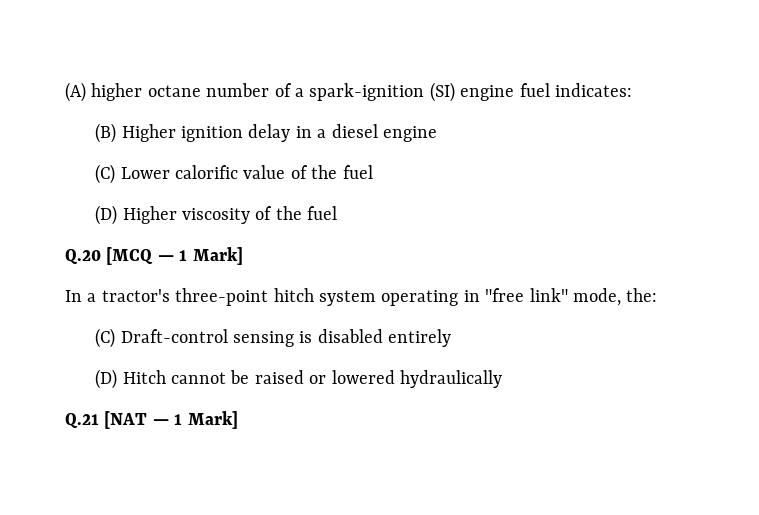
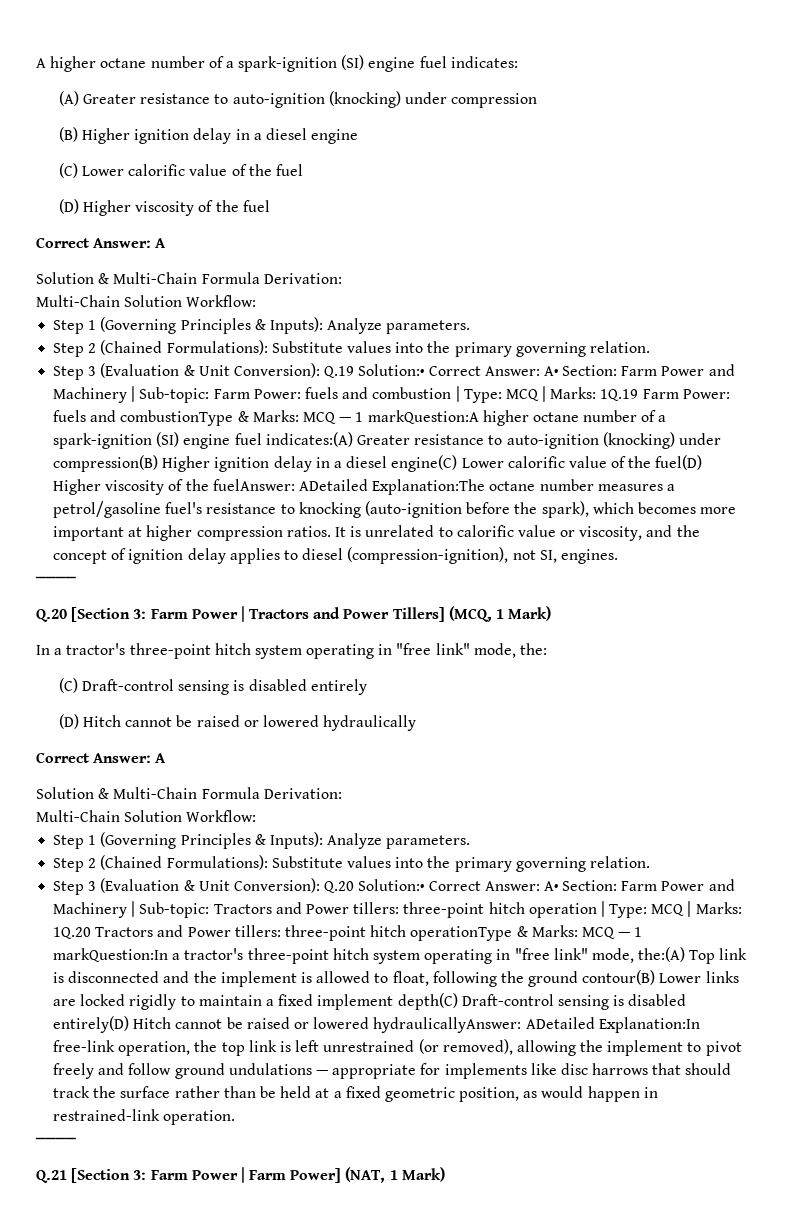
[65,82,86,102] (A) -> [36,58,46,68] A
(632, 90) none -> [58,91,538,108] // (A) Greater resistance to auto-ignition (knocking) under compression
[65,247,243,265] Q.20 [MCQ — 1 Mark] -> [36,237,167,248] [36,272,342,284] [36,295,257,307] [53,317,471,334] [53,340,650,357] [53,363,735,380] [53,386,730,403] [53,410,667,426] [53,432,721,449] [53,455,703,472] [53,479,675,495] [53,501,737,518] [53,525,700,541] [53,547,618,564] [35,576,76,583] [36,606,552,622] Correct Answer: A // Solution & Multi-Chain Formula Derivation: // Multi-Chain Solution Workflow: // Step 1 (Governing Principles & Inputs): Analyze parameters. // Step 2 (Chained Formulations): Substitute values into the primary governing relation. // Step 3 (Evaluation & Unit Conversion): Q.19 Solution:• Correct Answer: A• Section: Farm Power and Machinery | Sub-topic: Farm Power: fuels and combustion | Type: MCQ | Marks: 1Q.19 Farm Power: fuels and combustionType & Marks: MCQ — 1 markQuestion:A higher octane number of a spark-ignition (SI) engine fuel indicates:(A) Greater resistance to auto-ignition (knocking) under compression(B) Higher ignition delay in a diesel engine(C) Lower calorific value of the fuel(D) Higher viscosity of the fuelAnswer: ADetailed Explanation:The octane number measures a petrol/gasoline fuel's resistance to knocking (auto-ignition before the spark), which becomes more important at higher compression ratios. It is unrelated to calorific value or viscosity, and the concept of ignition delay applies to diesel (compression-ignition), not SI, engines. // ──── // Q.20 [Section 3: Farm Power | Tractors and Power Tillers] (MCQ, 1 Mark)
[65,411,238,429] Q.21 [NAT — 1 Mark] -> [36,752,167,763] [36,787,342,799] [36,810,257,822] [53,832,471,849] [53,855,650,872] [53,878,735,895] [53,901,742,918] [53,925,643,941] [53,947,748,964] [53,970,739,987] [53,993,687,1010] [53,1016,700,1033] [53,1039,742,1056] [53,1063,732,1079] [53,1086,658,1102] [53,1109,236,1125] [35,1137,76,1144] [36,1167,445,1183] Correct Answer: A // Solution & Multi-Chain Formula Derivation: // Multi-Chain Solution Workflow: // Step 1 (Governing Principles & Inputs): Analyze parameters. // Step 2 (Chained Formulations): Substitute values into the primary governing relation. // Step 3 (Evaluation & Unit Conversion): Q.20 Solution:• Correct Answer: A• Section: Farm Power and Machinery | Sub-topic: Tractors and Power tillers: three-point hitch operation | Type: MCQ | Marks: 1Q.20 Tractors and Power tillers: three-point hitch operationType & Marks: MCQ — 1 markQuestion:In a tractor's three-point hitch system operating in "free link" mode, the:(A) Top link is disconnected and the implement is allowed to float, following the ground contour(B) Lower links are locked rigidly to maintain a fixed implement depth(C) Draft-control sensing is disabled entirely(D) Hitch cannot be raised or lowered hydraulicallyAnswer: ADetailed Explanation:In free-link operation, the top link is left unrestrained (or removed), allowing the implement to pivot freely and follow ground undulations — appropriate for implements like disc harrows that should track the surface rather than be held at a fixed geometric position, as would happen in restrained-link operation. // ──── // Q.21 [Section 3: Farm Power | Farm Power] (NAT, 1 Mark)

